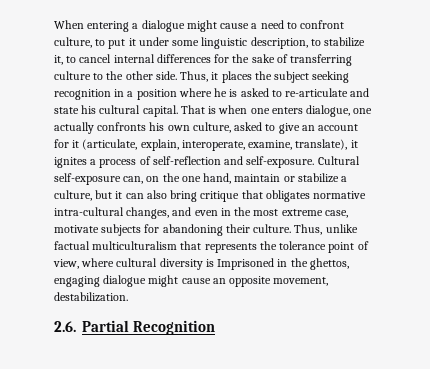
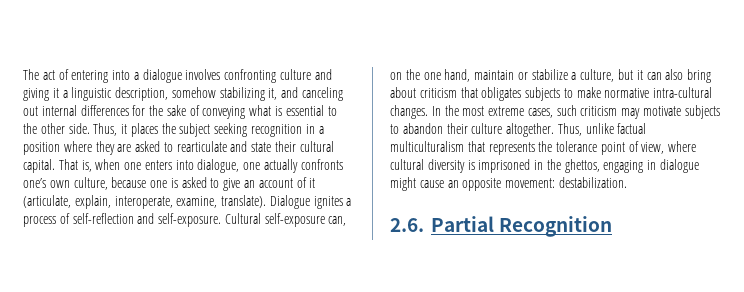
[54,20,345,32] [54,37,366,49] [54,54,112,65] When entering a dialogue might cause a need to confront culture, to put it under some linguistic description, to stabilize it, to cancel -> [23,69,332,83] [23,87,344,101] [23,106,38,116] The act of entering into a dialogue involves confronting culture and giving it a linguistic description, somehow stabilizing it, and canceling out
[290,54,353,66] [54,71,91,80] transferring culture -> [202,105,324,119] conveying what is essential
[214,88,349,97] he is asked to re-articulate -> [95,141,227,155] they are asked to rearticulate
[81,105,97,114] his -> [275,141,297,152] their
[208,106,217,114] is -> [81,160,92,172] is,
(303, 110) none -> [175,160,194,170] into
[149,122,165,131] his -> [23,178,46,188] one’s
(231, 127) none -> [111,177,178,188] because one is
[54,139,69,148] for -> [296,177,307,188] of
[295,139,358,150] translate), it -> [221,195,310,209] translate). Dialogue
[200,190,367,202] [54,207,348,219] [54,224,292,236] critique that obligates normative intra-cultural changes, and even in the most extreme case, motivate subjects for abandoning their culture. -> [390,87,713,101] [390,105,720,119] [390,123,555,137] about criticism that obligates subjects to make normative intra-cultural changes. In the most extreme cases, such criticism may motivate subjects to abandon their culture altogether.
[217,258,275,270] Imprisoned -> [478,159,531,173] imprisoned
(100, 281) none -> [647,160,657,170] in
[273,277,329,286] movement, -> [505,178,556,188] movement:

